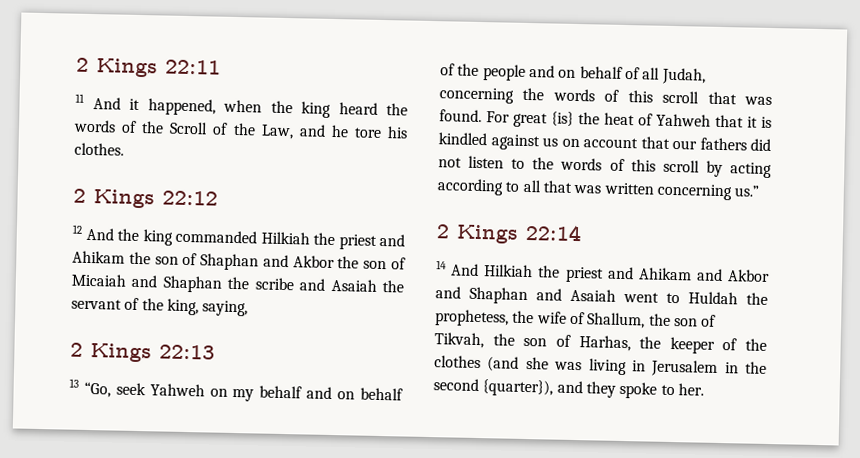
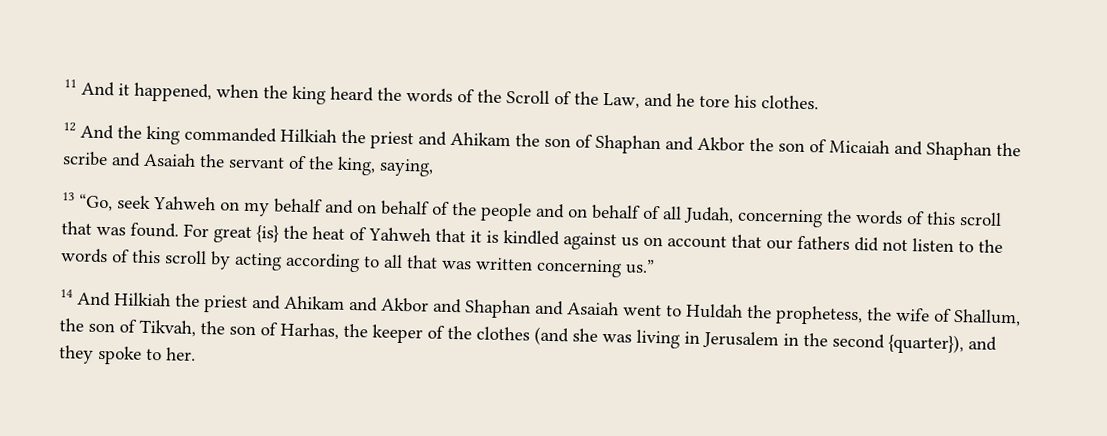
[76,57,221,78] 2 Kings 22:11 // -> (64, 83) none
[73,188,218,209] // 2 Kings 22:12 -> (819, 102) none
[70,342,215,363] // 2 Kings 22:13 -> (434, 167) none
[436,223,582,244] // 2 Kings 22:14 -> (655, 267) none

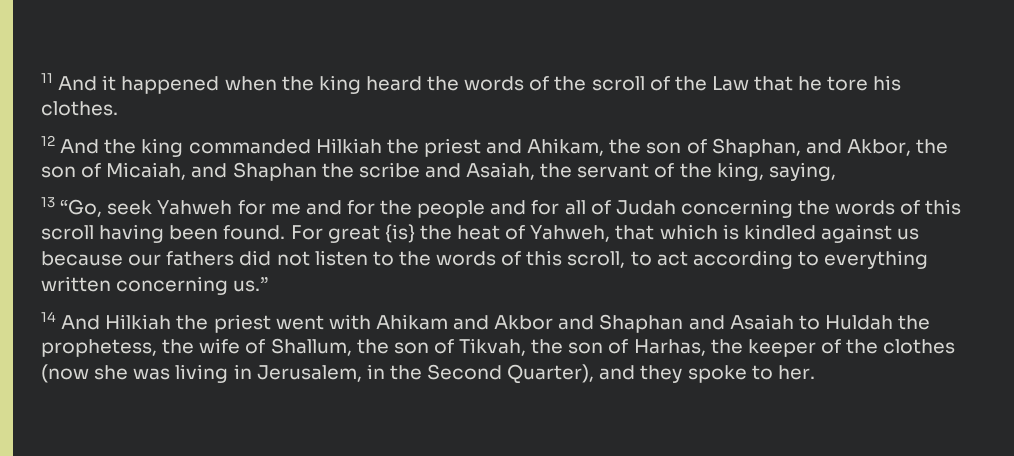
[134,82,212,103] happened, -> [121,76,220,94] happened
[506,90,673,109] Scroll of the Law, and -> [591,76,794,91] scroll of the Law that
[450,131,890,155] Ahikam the son of Shaphan and Akbor the son of Micaiah -> [527,138,949,157] [41,162,187,180] Ahikam, the son of Shaphan, and Akbor, the son of Micaiah,
[143,152,196,167] Asaiah -> [466,162,536,180] Asaiah,
[220,198,734,224] on my behalf and on behalf of the people and on behalf of all Judah, -> [237,200,676,218] for me and for the people and for all of Judah
[61,221,126,236] that was -> [99,224,219,243] having been
[368,227,482,243] Yahweh that it -> [530,224,718,242] Yahweh, that which
[643,234,762,249] on account that -> [41,251,123,266] because
[165,250,472,273] scroll by acting according to all that was -> [567,250,929,269] scroll, to act according to everything
[252,295,281,310] and -> [275,314,371,330] went with
[623,304,662,317] went -> (794, 322) none
[534,326,569,346] (and -> [41,364,89,383] (now
[702,330,779,349] Jerusalem -> [256,365,362,382] Jerusalem,
[832,333,964,355] second {quarter}), -> [427,364,595,384] Second Quarter),

